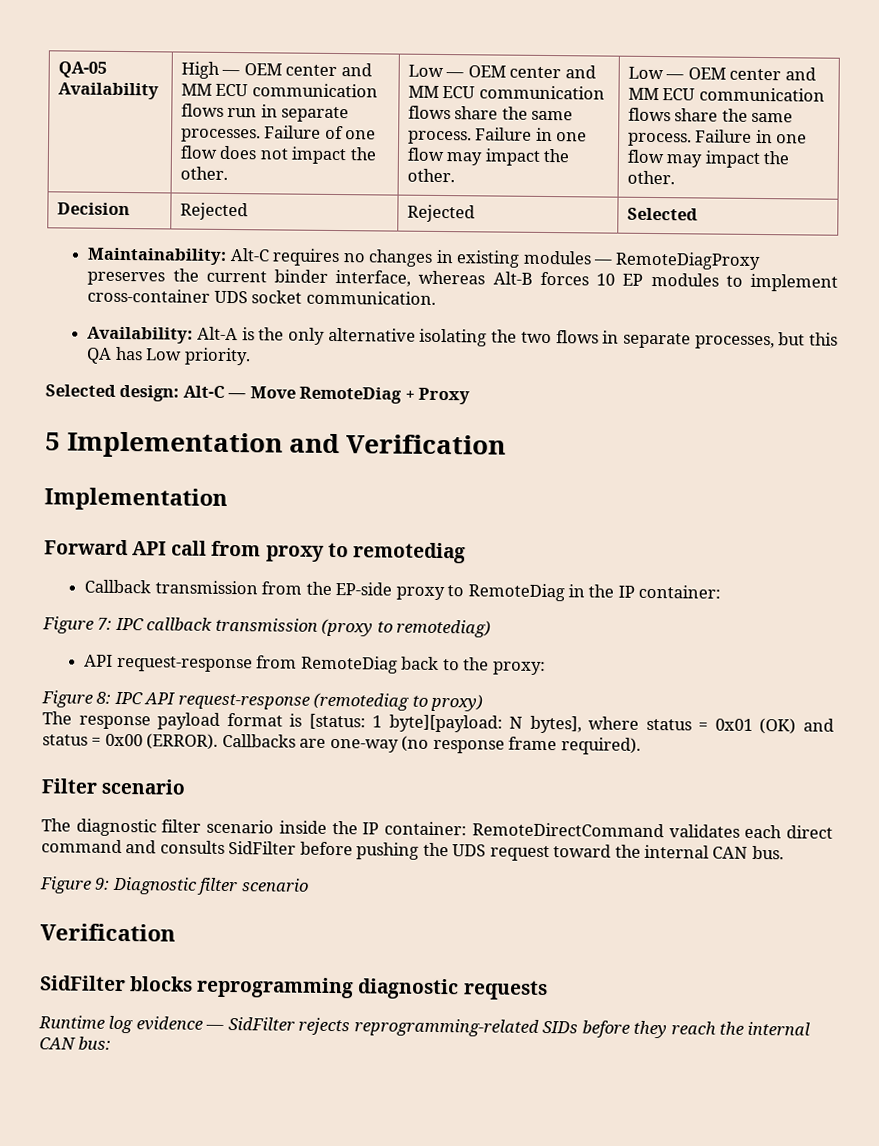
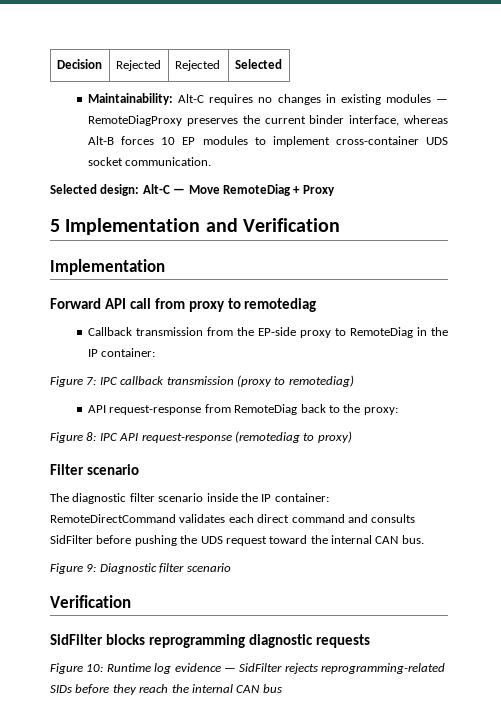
[57,61,107,78] [57,82,159,100] [180,61,372,79] [180,83,378,98] [180,103,350,123] [180,125,377,143] [179,145,377,165] [179,166,228,180] [407,64,596,79] [407,85,605,100] [407,105,574,121] [407,127,588,145] [406,147,570,166] [406,168,455,183] [627,66,816,81] [627,87,825,102] [627,107,794,123] [627,129,808,147] [626,149,790,169] [626,170,675,185] QA-05 Availability | High — OEM center and MM ECU communication flows run in separate processes. Failure of one flow does not impact the other. | Low — OEM center and MM ECU communication flows share the same process. Failure in one flow may impact the other. | Low — OEM center and MM ECU communication flows share the same process. Failure in one flow may impact the other. // -> (56, 64) none
[87,326,839,350] [86,346,251,366] // Availability: Alt-A is the only alternative isolating the two flows in separate processes, but this QA has Low priority. -> (212, 161) none
[42,711,834,735] [42,733,641,755] // The response payload format is [status: 1 byte][payload: N bytes], where status = 0x01 (OK) and status = 0x00 (ERROR). Callbacks are one-way (no response frame required). -> (352, 437) none
(548, 990) none -> [50,663,104,674] Figure 10:
[78,1036,112,1050] bus: -> [262,684,282,693] bus

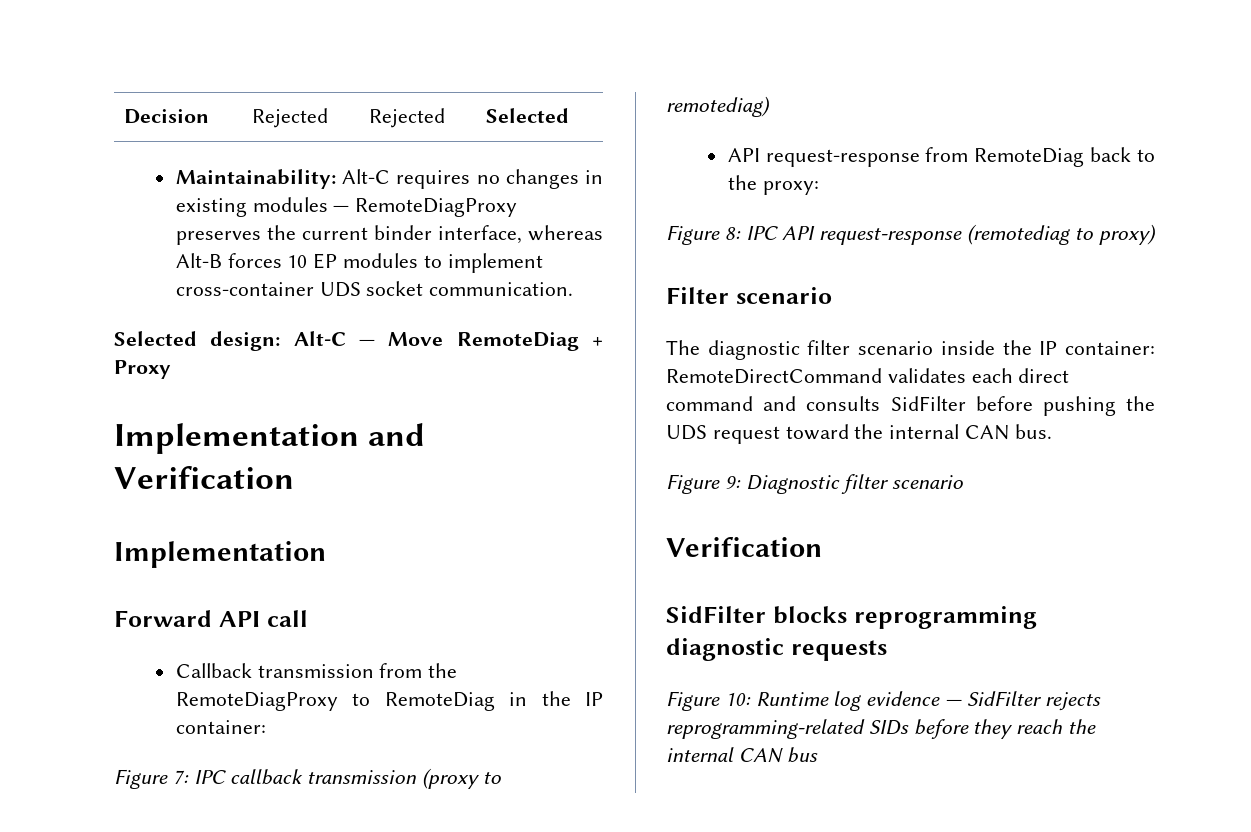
[50,219,60,232] 5 -> (171, 369) none
[154,298,317,312] from proxy to remotediag -> (308, 618) none
[258,327,332,338] EP-side proxy -> [175,692,338,711] RemoteDiagProxy

